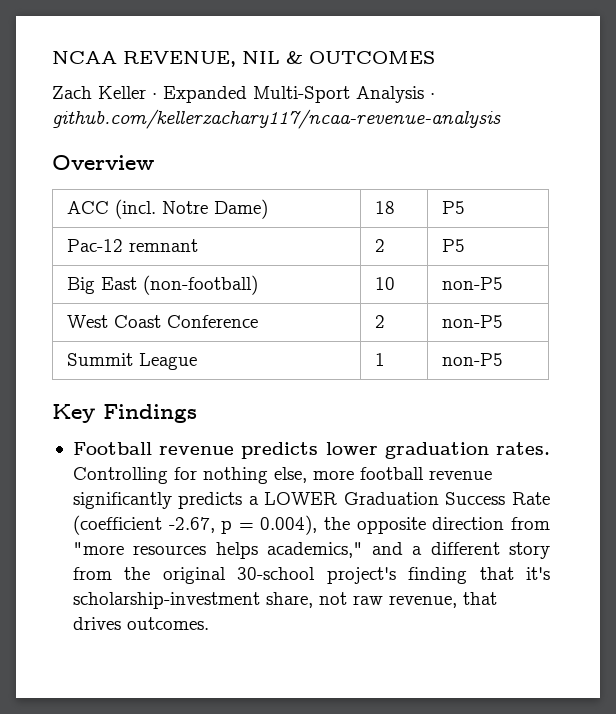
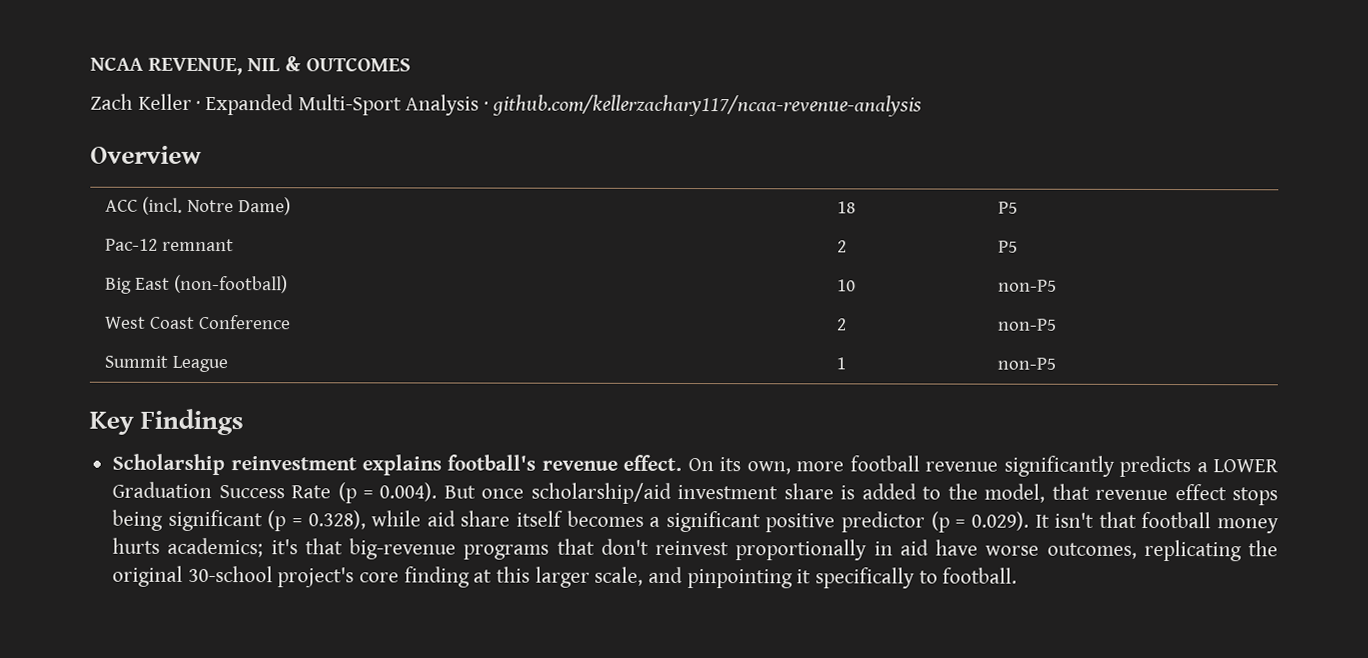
[72,442,551,459] [72,467,307,484] Football revenue predicts lower graduation rates. Controlling for nothing else, -> [112,453,791,476] Scholarship reinvestment explains football's revenue effect. On its own,
[72,515,550,535] [72,542,551,559] [72,567,550,584] [72,592,497,609] [72,617,209,630] (coefficient -2.67, p = 0.004), the opposite direction from "more resources helps academics," and a different story from the original 30-school project's finding that it's scholarship-investment share, not raw revenue, that drives outcomes. -> [337,482,1278,506] [112,509,1280,534] [112,537,1278,562] [112,565,1018,589] (p = 0.004). But once scholarship/aid investment share is added to the model, that revenue effect stops being significant (p = 0.328), while aid share itself becomes a significant positive predictor (p = 0.029). It isn't that football money hurts academics; it's that big-revenue programs that don't reinvest proportionally in aid have worse outcomes, replicating the original 30-school project's core finding at this larger scale, and pinpointing it specifically to football.

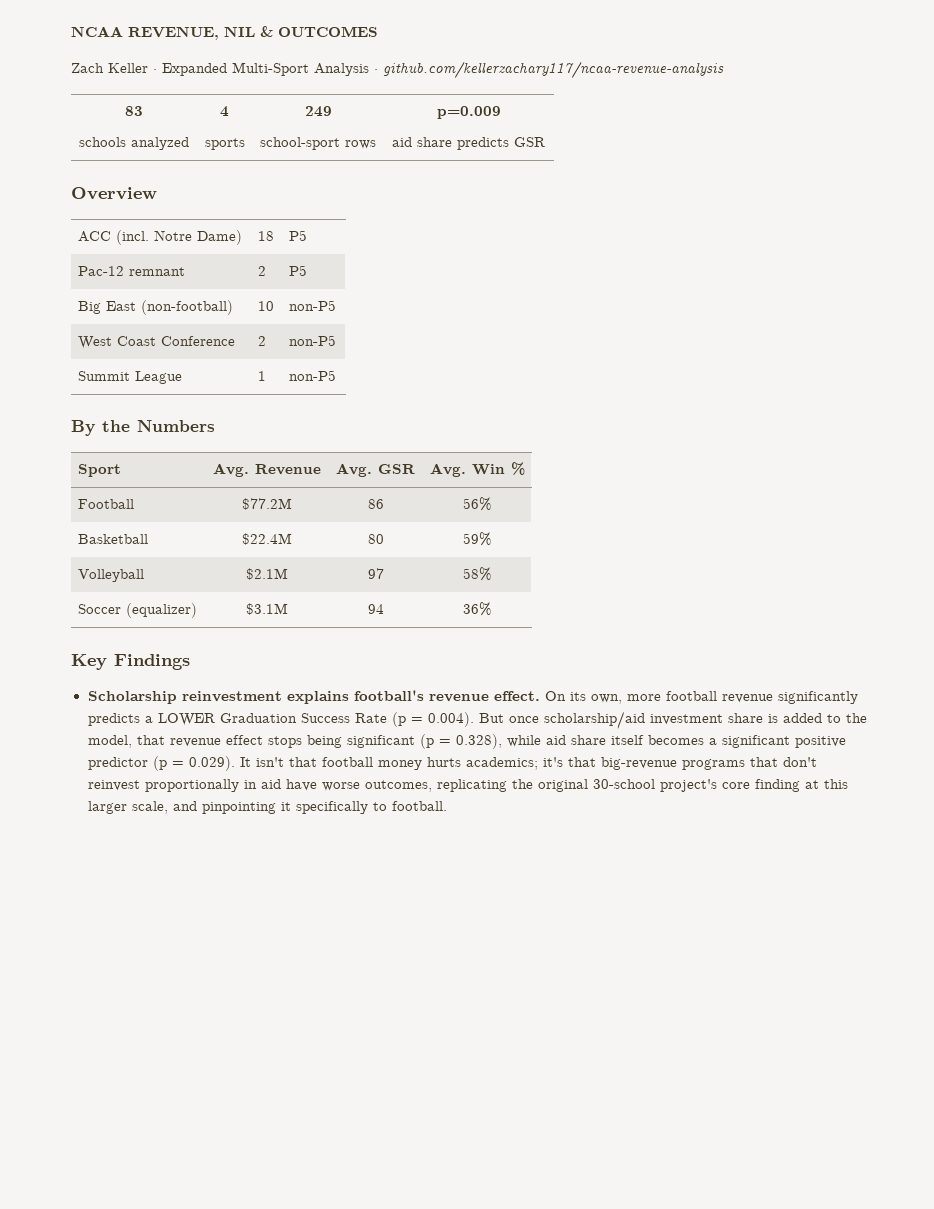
(922, 105) none -> [125,106,143,116] [79,137,189,150] [220,106,229,117] [204,138,245,150] [304,106,332,117] [260,137,376,150] [436,106,501,119] [392,137,545,150] // 83 // schools analyzed | 4 // sports | 249 // school-sport rows | p=0.009 // aid share predicts GSR
(1056, 363) none -> [71,420,215,436] [78,464,122,477] [213,463,321,477] [336,463,415,477] [429,462,525,477] [78,499,135,509] [242,498,292,510] [367,499,384,509] [462,497,492,511] [78,534,149,544] [242,533,292,545] [367,534,384,544] [462,532,492,546] [78,569,145,582] [246,568,288,580] [367,568,384,579] [462,567,492,581] [78,603,198,618] [246,603,288,615] [367,604,384,614] [462,602,492,616] // By the Numbers // Sport | Avg. Revenue | Avg. GSR | Avg. Win % // Football | $77.2M | 86 | 56% // Basketball | $22.4M | 80 | 59% // Volleyball | $2.1M | 97 | 58% // Soccer (equalizer) | $3.1M | 94 | 36%

